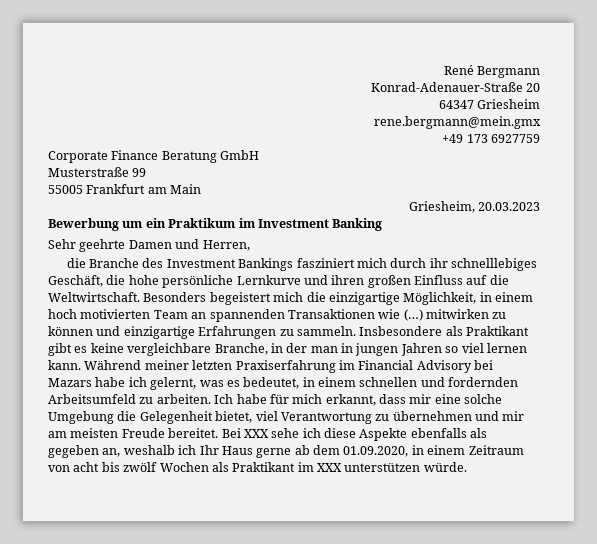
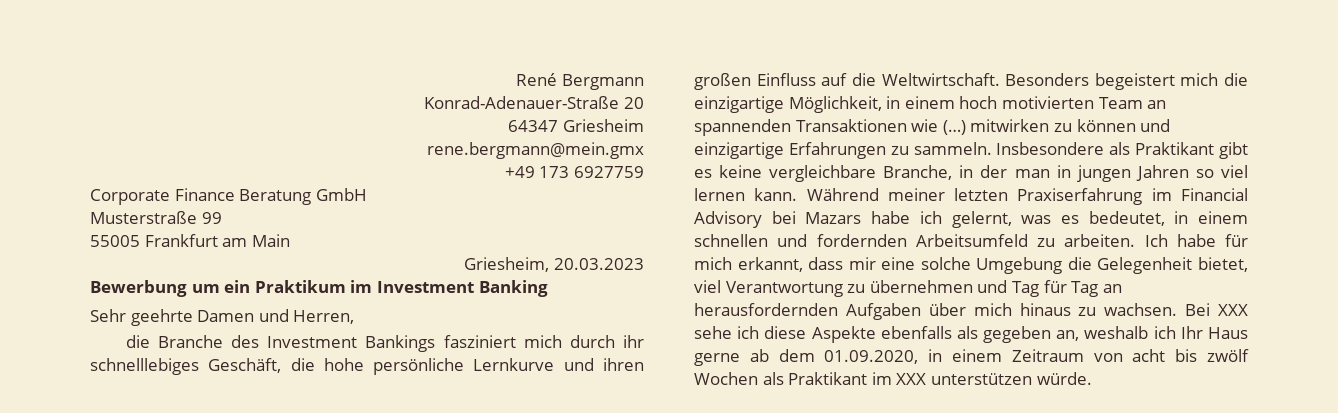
[502,411,525,421] [48,428,219,438] mir am meisten Freude bereitet. -> [1011,280,1122,297] [694,303,1178,320] Tag für Tag an herausfordernden Aufgaben über mich hinaus zu wachsen.

